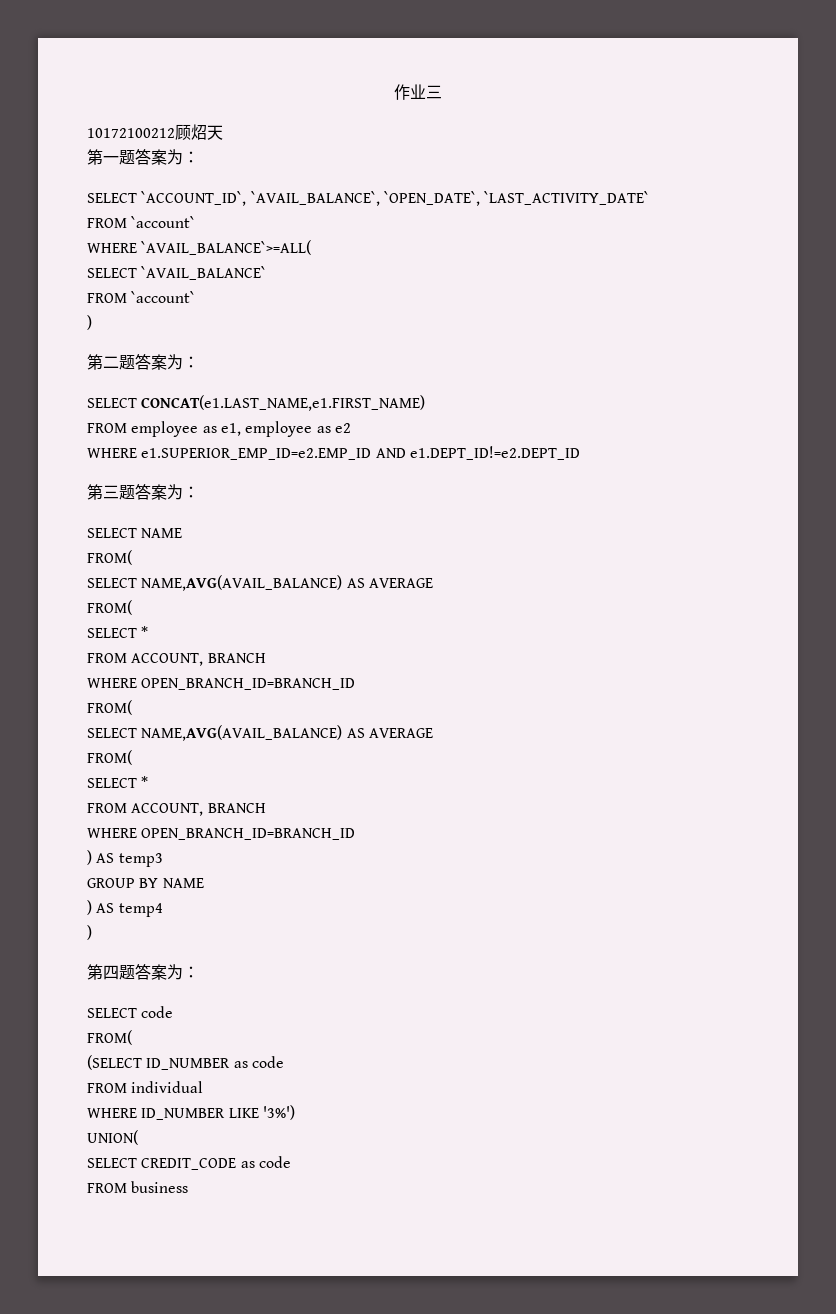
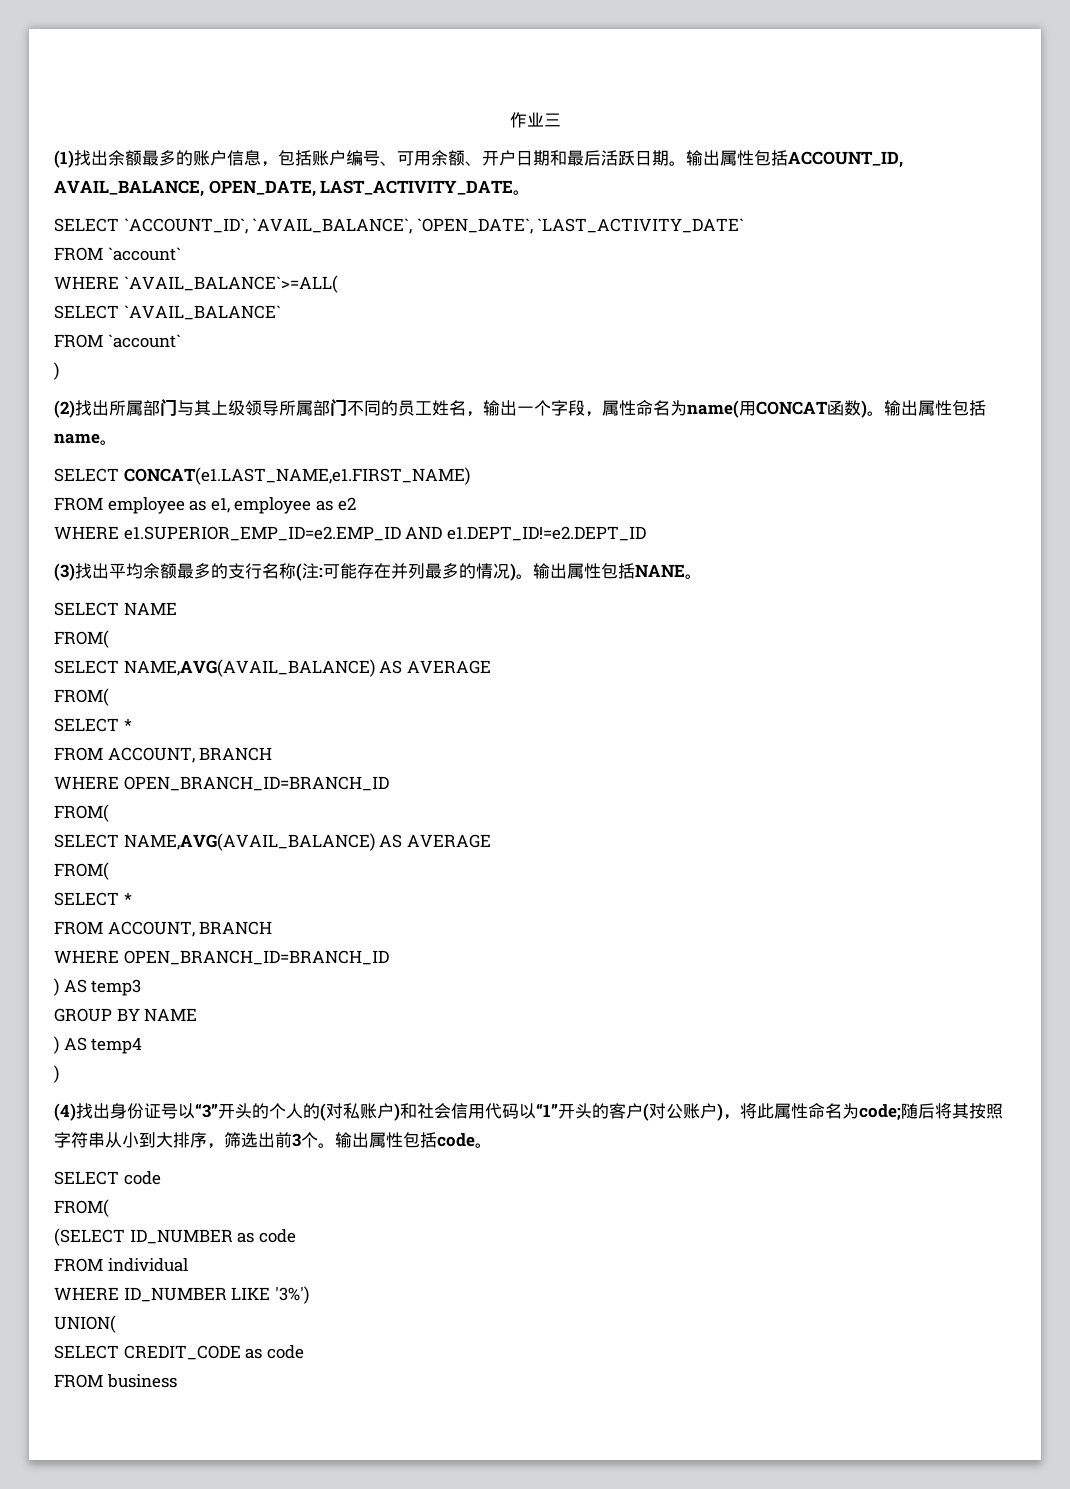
[87,124,223,140] [87,149,199,165] 10172100212顾炤天 // 第一题答案为： -> [54,150,903,168] [54,180,531,197] (1)找出余额最多的账户信息，包括账户编号、可用余额、开户日期和最后活跃日期。输出属性包括ACCOUNT_ID, AVAIL_BALANCE, OPEN_DATE, LAST_ACTIVITY_DATE。
[87,354,199,370] 第二题答案为： -> [54,399,986,418] [54,433,117,445] (2)找出所属部⻔与其上级领导所属部⻔不同的员工姓名，输出一个字段，属性命名为name(用CONCAT函数)。输出属性包括name。
[87,484,199,500] 第三题答案为： -> [54,563,702,581] (3)找出平均余额最多的支行名称(注:可能存在并列最多的情况)。输出属性包括NANE。
[87,964,199,980] 第四题答案为： -> [54,1103,1003,1121] [54,1132,492,1149] (4)找出身份证号以“3”开头的个人的(对私账户)和社会信用代码以“1”开头的客户(对公账户)，将此属性命名为code;随后将其按照字符串从小到大排序，筛选出前3个。输出属性包括code。

